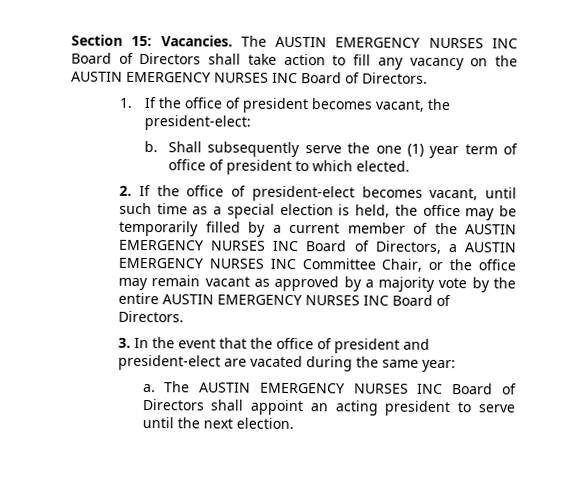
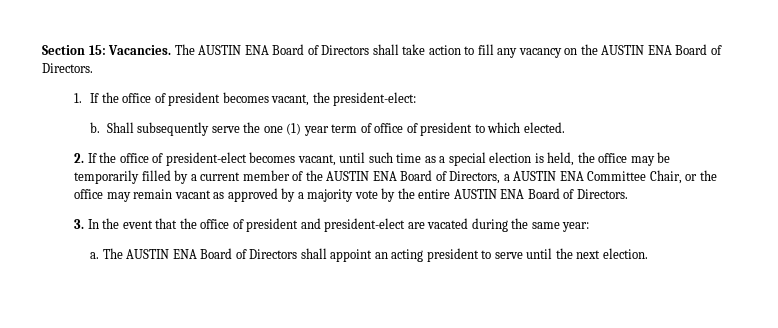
[335,37,518,49] EMERGENCY NURSES INC -> [244,45,269,55] ENA
[126,71,298,84] EMERGENCY NURSES INC -> [647,45,672,55] ENA
[119,239,300,252] EMERGENCY NURSES INC -> [372,171,397,181] ENA
[118,257,296,270] EMERGENCY NURSES INC -> [559,171,584,181] ENA
[217,294,390,306] EMERGENCY NURSES INC -> [500,189,525,199] ENA
[259,382,444,394] EMERGENCY NURSES INC -> [172,249,197,259] ENA

